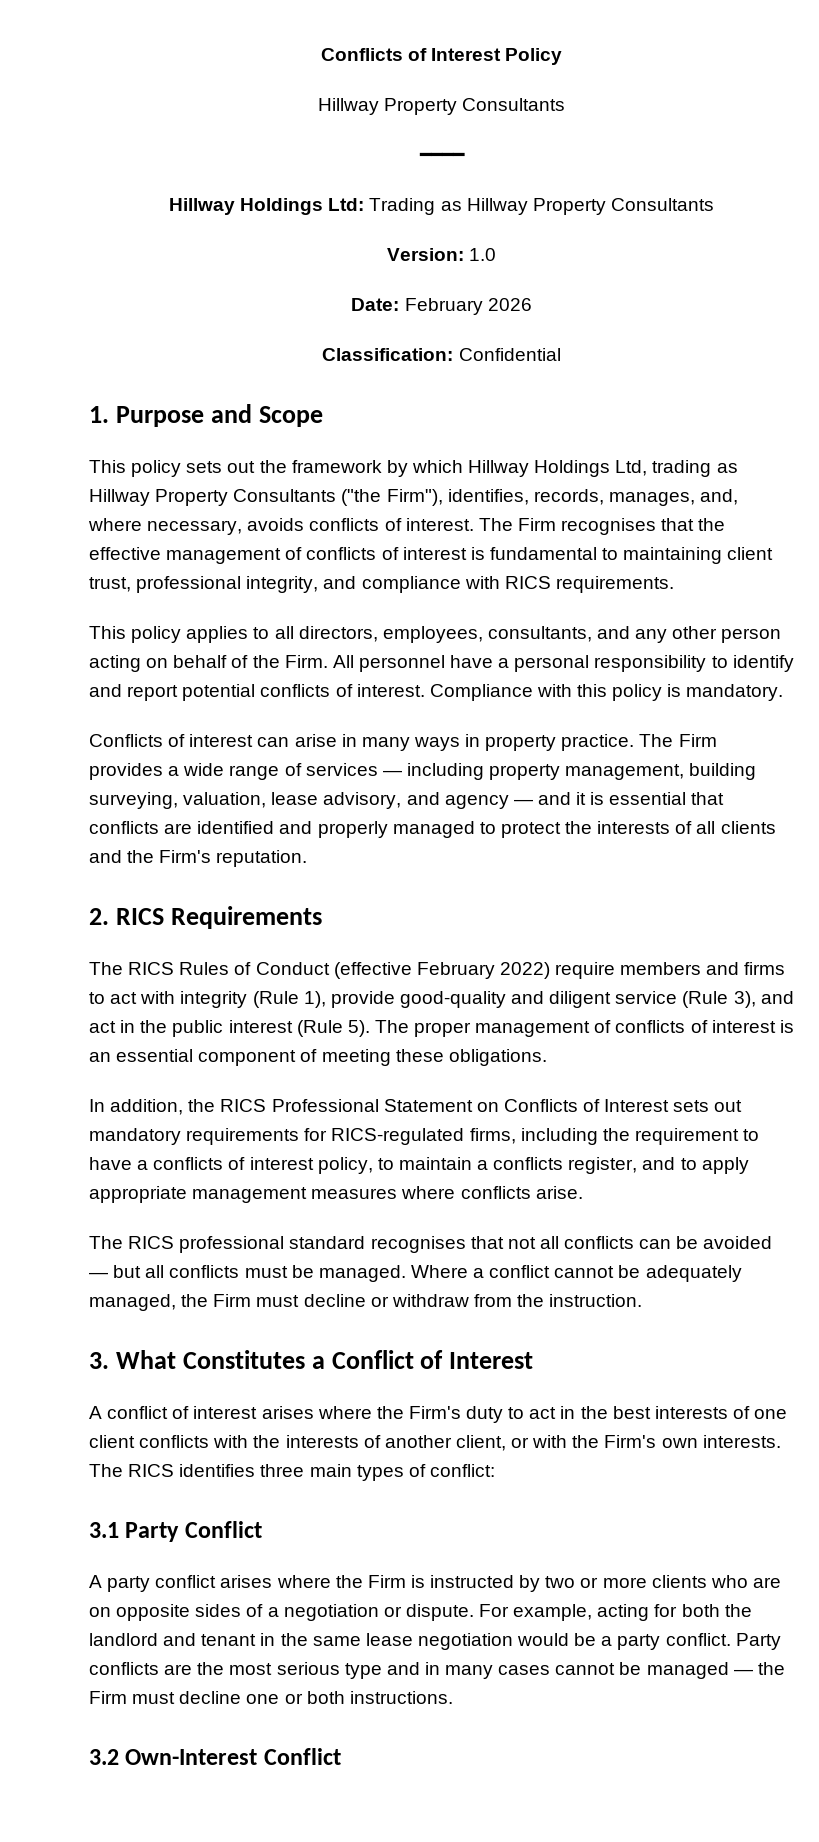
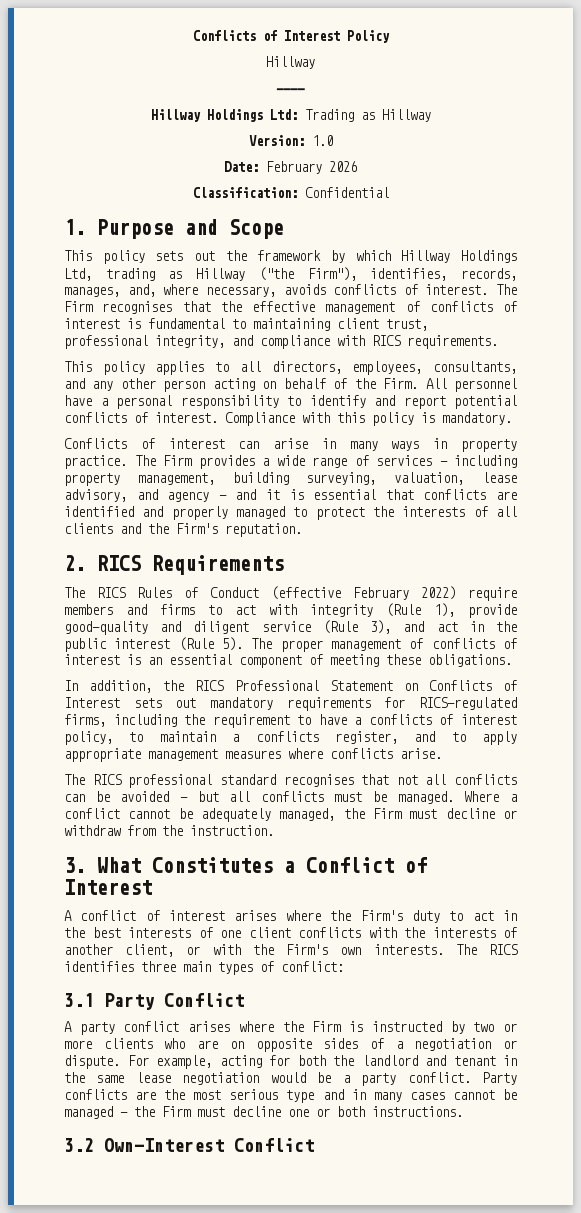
[384,98,566,115] Property Consultants -> (315, 62) none
[532,198,714,215] Property Consultants -> (431, 115) none
[155,489,337,506] Property Consultants -> (246, 274) none

